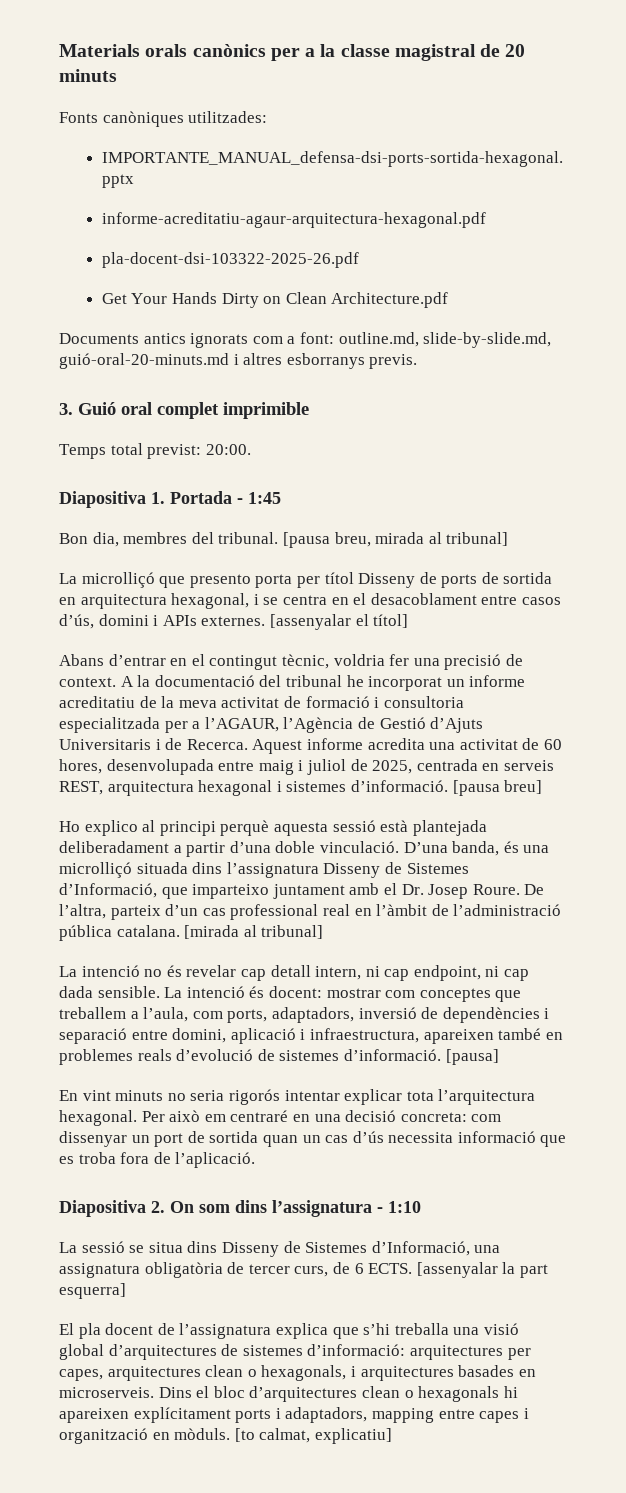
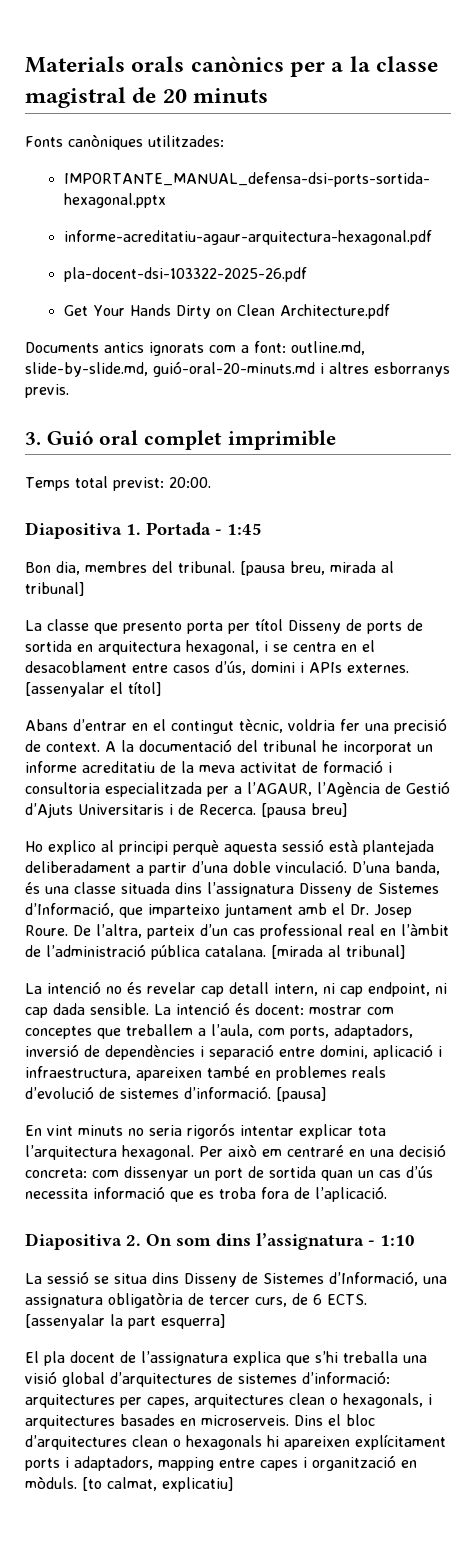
[81,572,155,588] microlliçó -> [47,619,89,631] classe
[252,738,562,754] [59,759,554,775] [59,780,448,796] Aquest informe acredita una activitat de 60 hores, desenvolupada entre maig i juliol de 2025, centrada en serveis REST, arquitectura hexagonal i sistemes d’informació. -> (256, 809) none
[59,862,132,878] microlliçó -> [74,882,116,894] classe

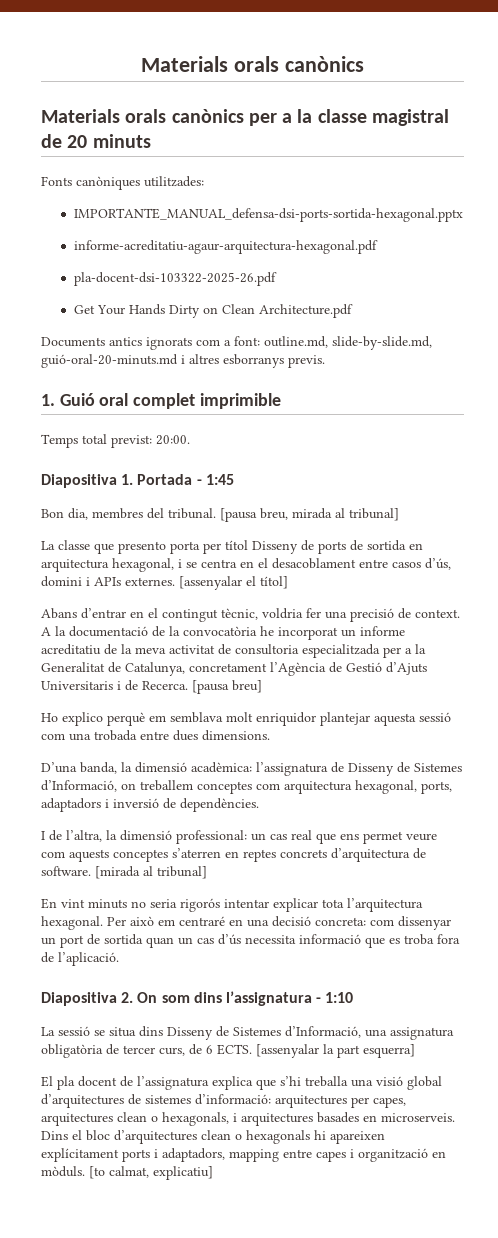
[25,56,284,73] Materials orals canònics -> [141,56,364,72] [41,109,244,123] Materials orals canònics // Materials orals canònics
[25,432,41,445] 3. -> [41,394,55,406] 1.
[237,740,317,752] del tribunal -> [152,626,257,637] de la convocatòria
[323,760,392,773] formació i -> (231, 649) none
[247,782,312,796] l’AGAUR, -> [415,644,426,654] [41,662,267,676] la Generalitat de Catalunya, concretament
[101,839,434,855] [25,860,440,876] [25,882,439,897] [25,902,412,918] [25,924,449,939] [25,944,406,960] [25,981,447,997] [25,1002,394,1018] [25,1024,413,1039] [25,1044,442,1060] [25,1066,386,1081] [25,1086,327,1102] al principi perquè aquesta sessió està plantejada deliberadament a partir d’una doble vinculació. D’una banda, és una classe situada dins l’assignatura Disseny de Sistemes d’Informació, que imparteixo juntament amb el Dr. Josep Roure. De l’altra, parteix d’un cas professional real en l’àmbit de l’administració pública catalana. [mirada al tribunal] // La intenció no és revelar cap detall intern, ni cap endpoint, ni cap dada sensible. La intenció és docent: mostrar com conceptes que treballem a l’aula, com ports, adaptadors, inversió de dependències i separació entre domini, aplicació i infraestructura, apareixen també en problemes reals d’evolució de sistemes d’informació. [pausa] -> [107,712,451,726] [41,730,270,741] [41,762,462,776] [41,780,452,794] [41,798,259,812] [41,830,437,844] [41,848,426,862] [41,866,207,879] perquè em semblava molt enriquidor plantejar aquesta sessió com una trobada entre dues dimensions. // D’una banda, la dimensió acadèmica: l’assignatura de Disseny de Sistemes d’Informació, on treballem conceptes com arquitectura hexagonal, ports, adaptadors i inversió de dependències. // I de l’altra, la dimensió professional: un cas real que ens permet veure com aquests conceptes s’aterren en reptes concrets d’arquitectura de software. [mirada al tribunal]

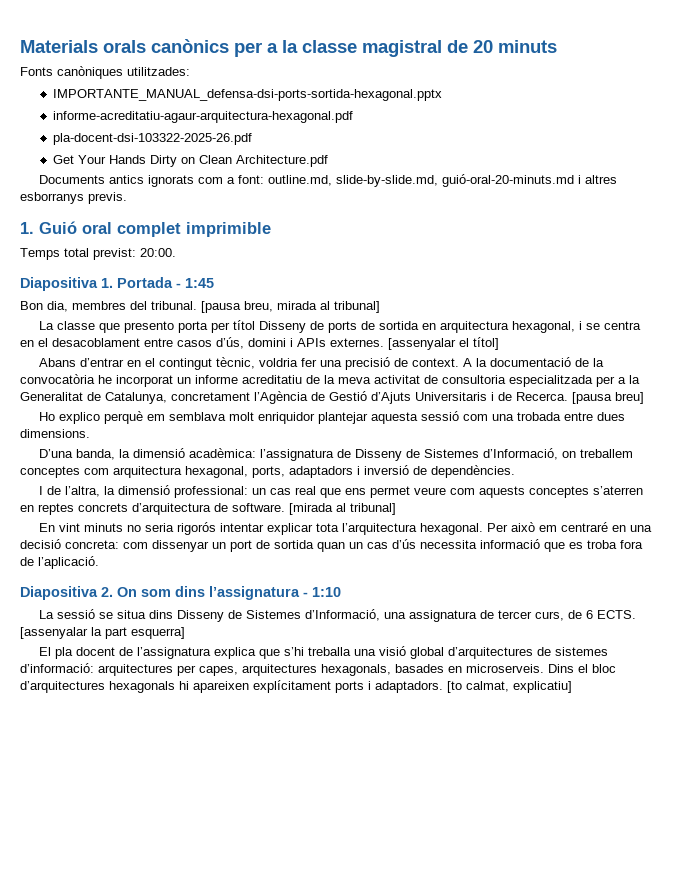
[141,56,364,72] [41,109,244,123] Materials orals canònics // Materials orals canònics -> [20,39,229,53] Materials orals canònics
[41,1044,103,1058] obligatòria -> (477, 616) none
[117,1112,313,1126] clean o hexagonals, i arquitectures -> [321,664,391,676] hexagonals,
[201,1130,242,1140] clean o -> (105, 687) none
[162,1148,446,1162] [41,1166,85,1177] adaptadors, mapping entre capes i organització en mòduls. -> [375,681,443,693] adaptadors.

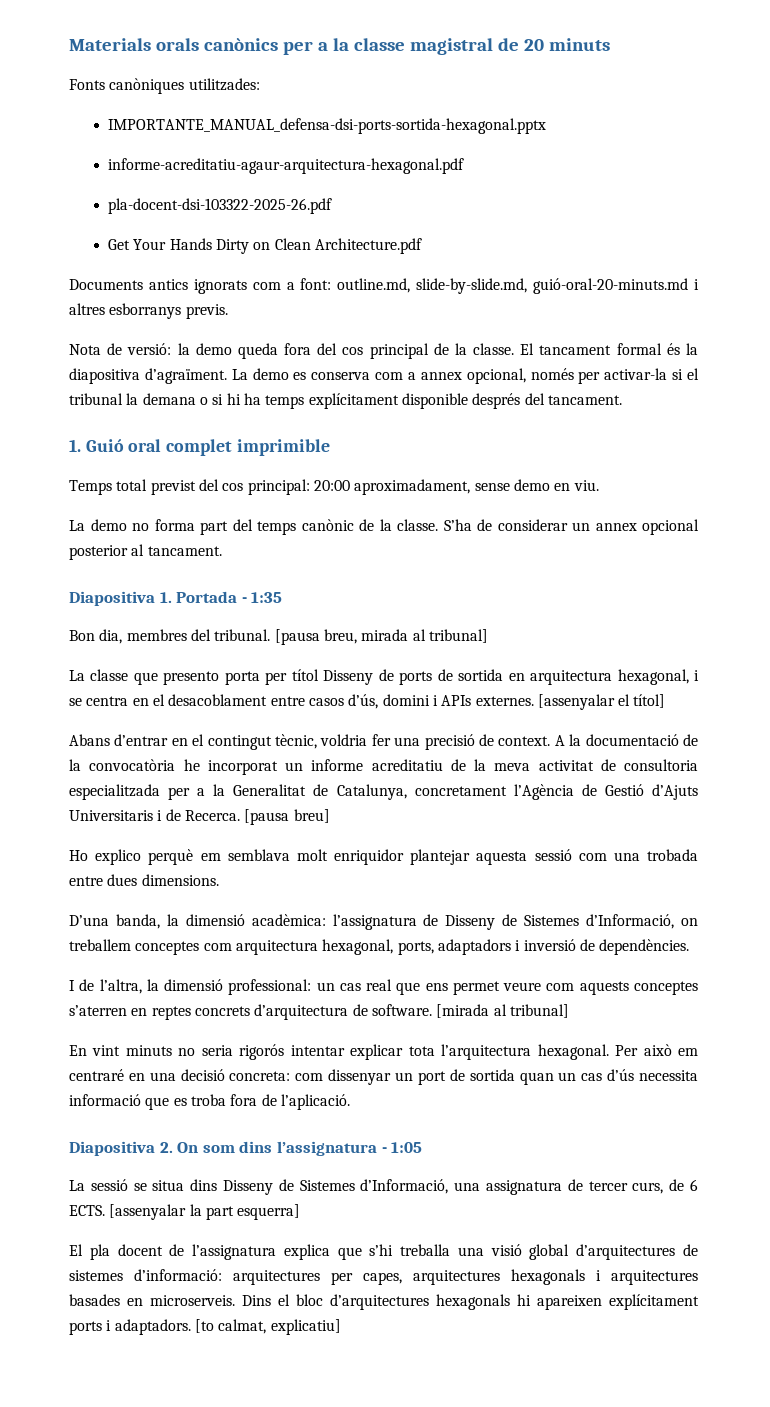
(127, 198) none -> [69,343,698,359] [69,368,699,384] [69,393,622,409] // Nota de versió: la demo queda fora del cos principal de la classe. El tancament formal és la diapositiva d’agraïment. La demo es conserva com a annex opcional, només per activar-la si el tribunal la demana o si hi ha temps explícitament disponible després del tancament.
[93,248,176,260] previst: 20:00. -> [150,479,599,495] [69,519,699,535] [69,544,222,560] previst del cos principal: 20:00 aproximadament, sense demo en viu. // La demo no forma part del temps canònic de la classe. S’ha de considerar un annex opcional posterior al tancament.
[185,278,214,288] 1:45 -> [251,592,283,603] 1:35
[312,587,341,597] 1:10 -> [391,1142,423,1153] 1:05
[321,664,391,676] hexagonals, -> [511,1269,698,1285] hexagonals i arquitectures

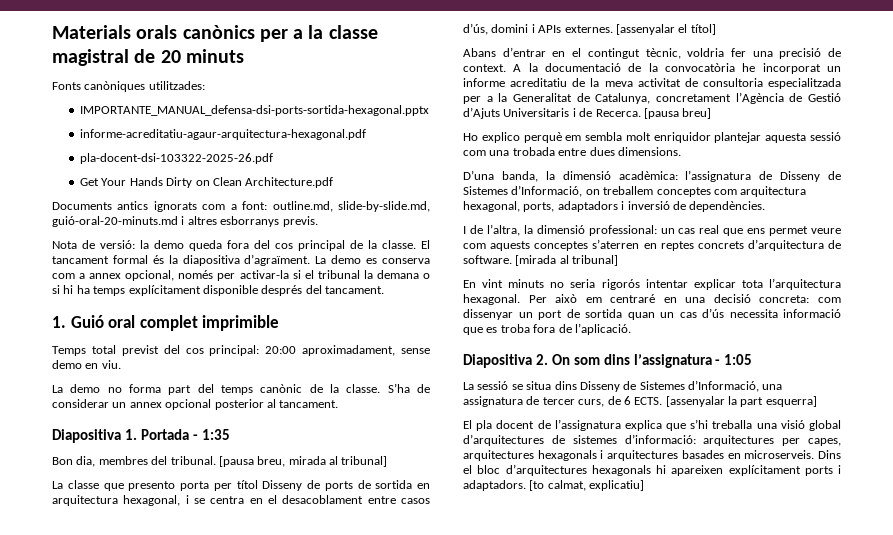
[227,849,290,861] semblava -> [585,132,623,141] sembla

